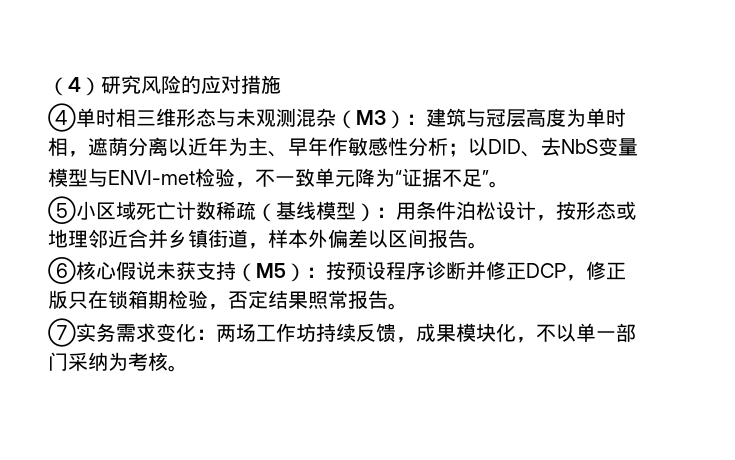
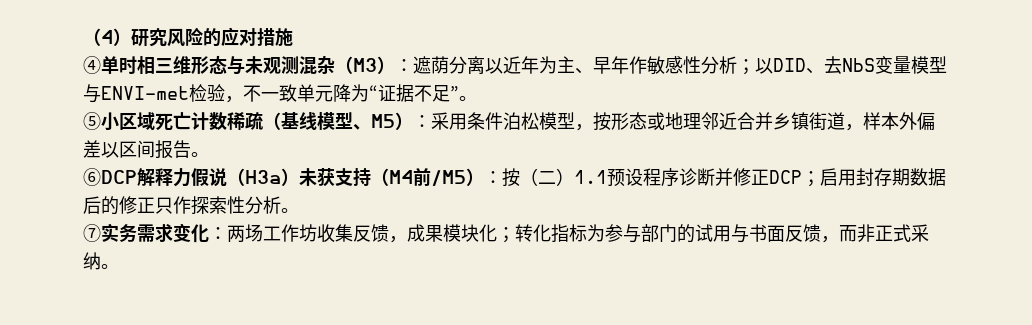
[426,108,626,128] [48,137,88,157] 建筑与冠层高度为单时相， -> (413, 65) none
[356,203,396,222] ）： -> [353,112,449,130] 、M5）：采
[496,201,536,220] 设计 -> [539,112,575,130] 模型
[48,257,346,284] ⑥核心假说未获支持（M5）：按 -> [83,167,607,187] ⑥DCP解释力假说（H3a）未获支持（M4前/M5）：按（二）1.1
[566,261,626,281] [48,290,388,310] ，修正版只在锁箱期检验，否定结果照常报告 -> [802,168,946,187] [83,196,281,215] ；启用封存期数据后的修正只作探索性分析
[316,323,356,342] 持续 -> [317,224,353,243] 收集
[516,323,636,343] [48,352,168,371] ，不以单一部门采纳为考核 -> [497,224,929,243] [83,252,101,270] ；转化指标为参与部门的试用与书面反馈，而非正式采纳

